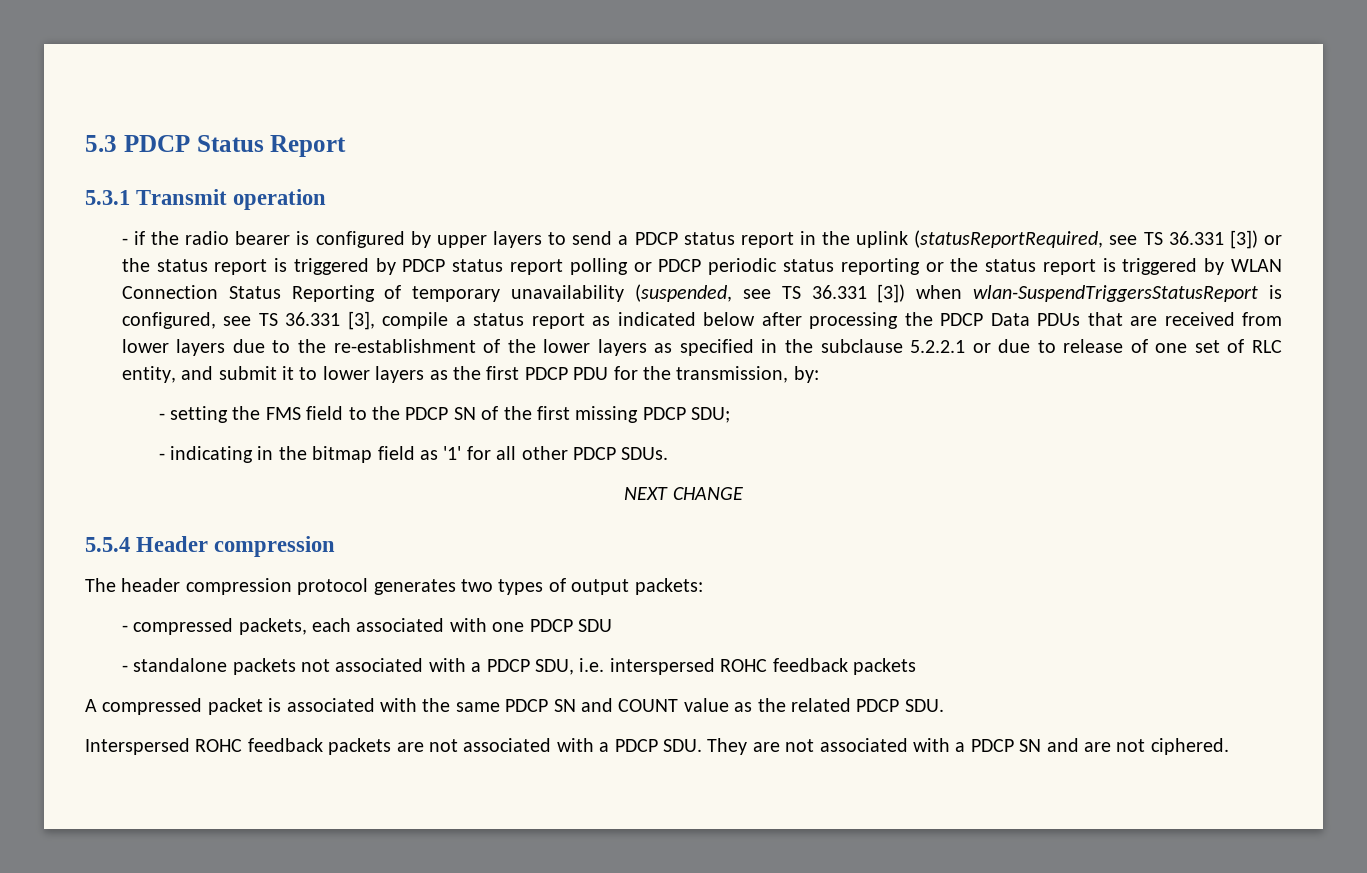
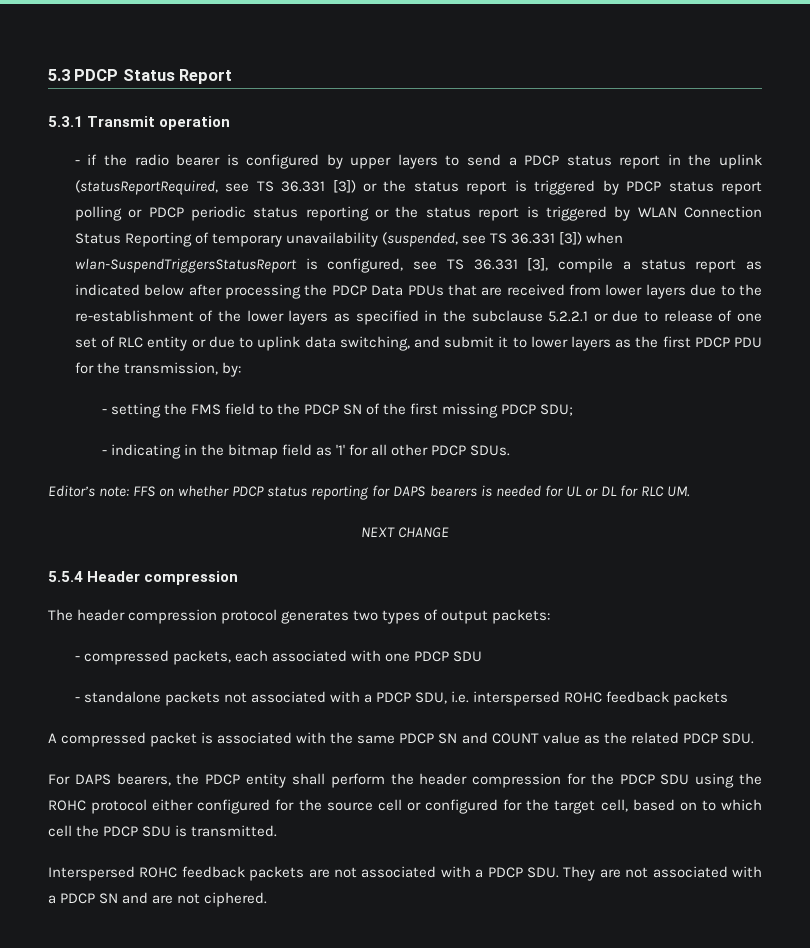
[121,366,176,383] entity, -> [147,336,410,351] entity or due to uplink data switching,
(669, 453) none -> [48,485,690,500] // Editor’s note: FFS on whether PDCP status reporting for DAPS bearers is needed for UL or DL for RLC UM.
(944, 705) none -> [48,773,762,788] [48,799,763,814] [48,825,278,837] // For DAPS bearers, the PDCP entity shall perform the header compression for the PDCP SDU using the ROHC protocol either configured for the source cell or configured for the target cell, based on to which cell the PDCP SDU is transmitted.

